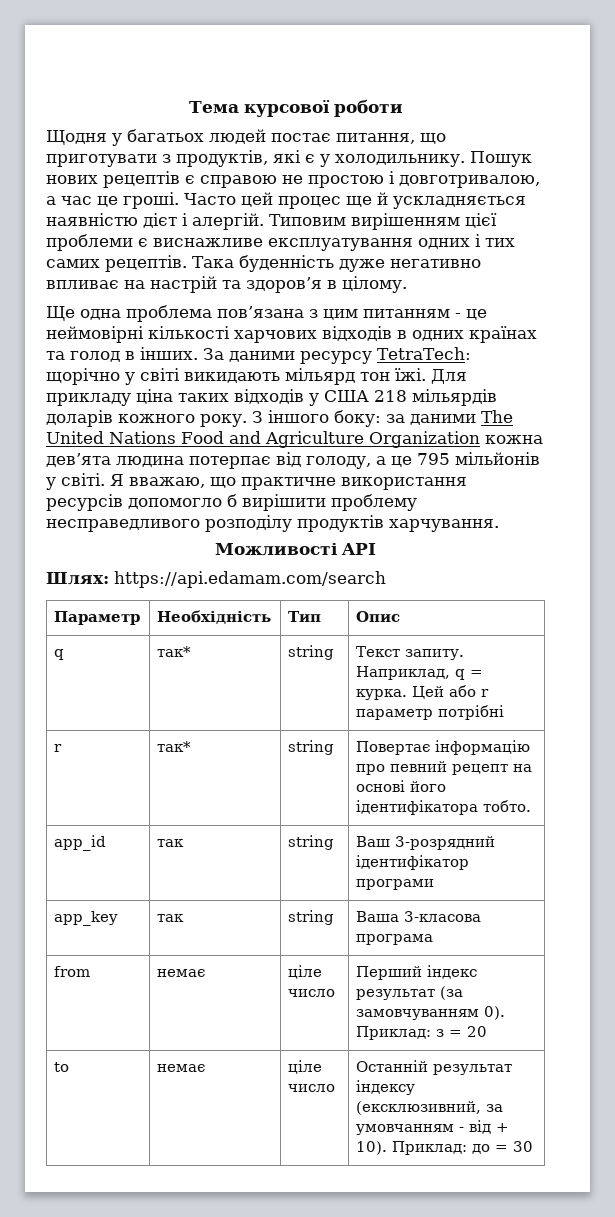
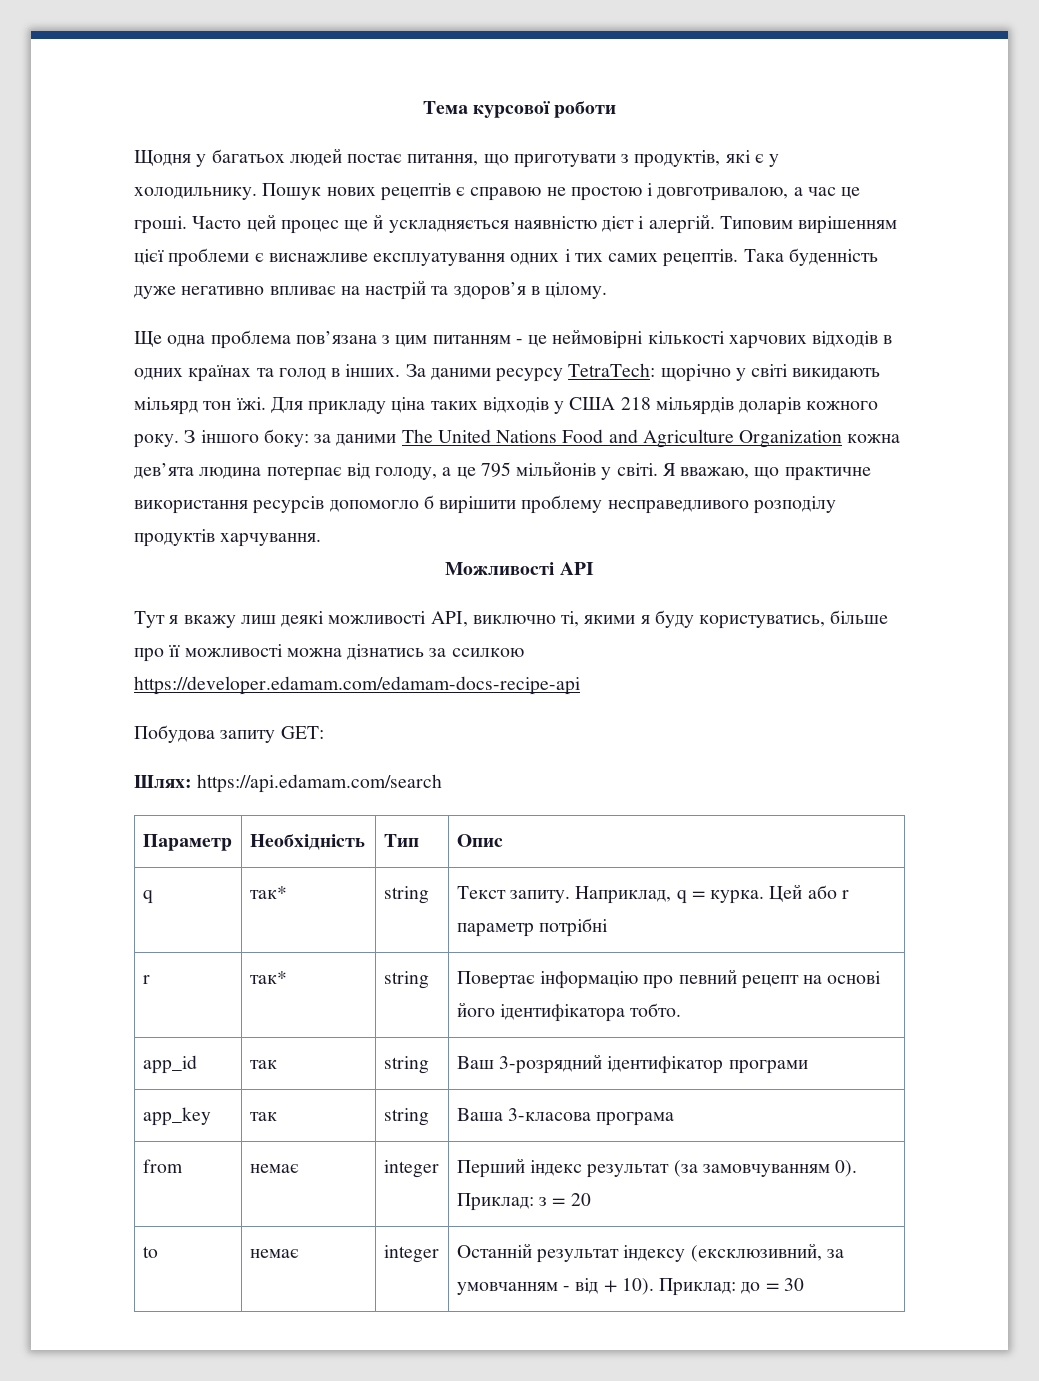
(376, 549) none -> [134,610,889,629] [134,644,524,662] [134,676,580,695] [134,725,324,743] // Тут я вкажу лиш деякі можливості API, виключно ті, якими я буду користуватись, більше про її можливості можна дізнатись за ссилкою https://developer.edamam.com/edamam-docs-recipe-api // Побудова запиту GET:
[288,965,323,979] [288,989,336,997] ціле число -> [383,1160,439,1178] integer
[288,1060,323,1074] [288,1084,336,1092] ціле число -> [383,1245,439,1263] integer

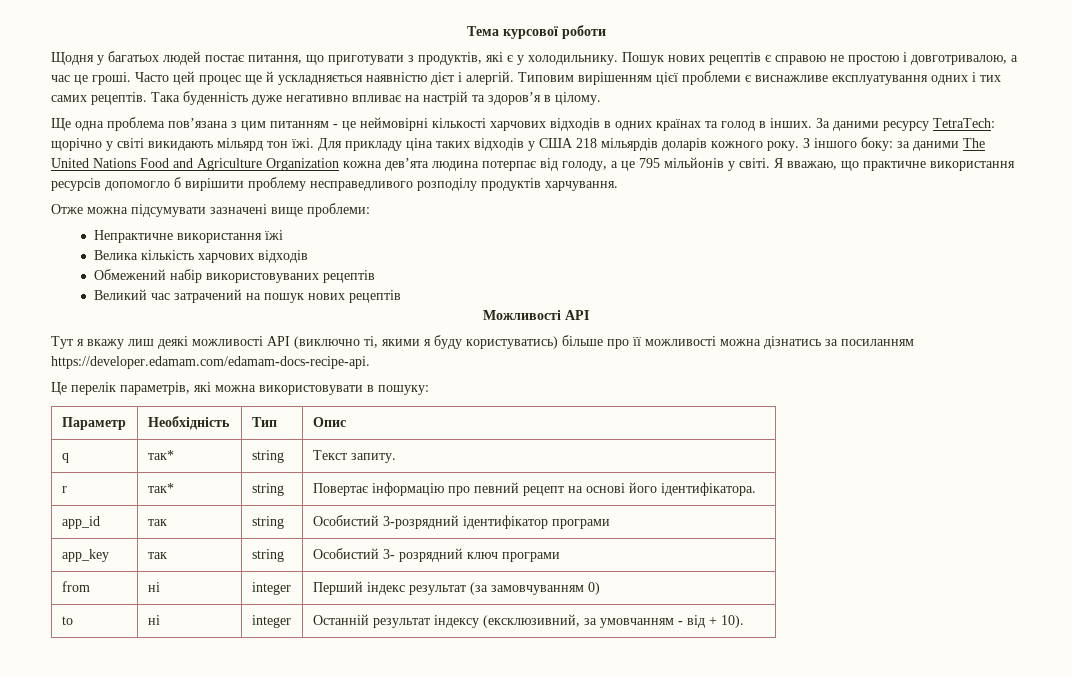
(322, 540) none -> [51,203,370,217] [93,230,283,243] [93,250,308,263] [93,269,375,283] [93,289,401,303] // Отже можна підсумувати зазначені вище проблеми: // Непрактичне використання їжі // Велика кількість харчових відходів // Обмежений набір використовуваних рецептів // Великий час затрачений на пошук нових рецептів
[430,611,556,627] API, виключно -> [267,336,360,349] API (виключно
[699,615,826,629] користуватись, -> [466,336,558,349] користуватись)
[451,648,524,657] [134,676,580,695] [134,725,324,743] [134,774,443,793] ссилкою https://developer.edamam.com/edamam-docs-recipe-api // Побудова запиту GET: // Шлях: https://api.edamam.com/search -> [841,339,914,346] [51,356,370,369] [51,382,429,395] посиланням https://developer.edamam.com/edamam-docs-recipe-api. // Це перелік параметрів, які можна використовувати в пошуку:
[575,884,849,904] [456,918,609,937] Наприклад, q = курка. Цей або r параметр потрібні -> (396, 458) none
[500,1003,682,1022] ідентифікатора тобто. -> [660,482,756,496] ідентифікатора.
[456,1056,494,1069] Ваш -> [312,515,379,526] Особистий
[456,1108,675,1126] Ваша 3-класова програма -> [312,548,560,562] Особистий 3- розрядний ключ програми
[249,1164,299,1173] немає -> [147,582,160,592] ні
[835,1160,858,1177] [456,1193,591,1211] 0). Приклад: з = 20 -> [587,582,600,595] 0)
[249,1249,299,1258] немає -> [147,615,160,625] ні
[659,1278,804,1296] Приклад: до = 30 -> (744, 621) none

